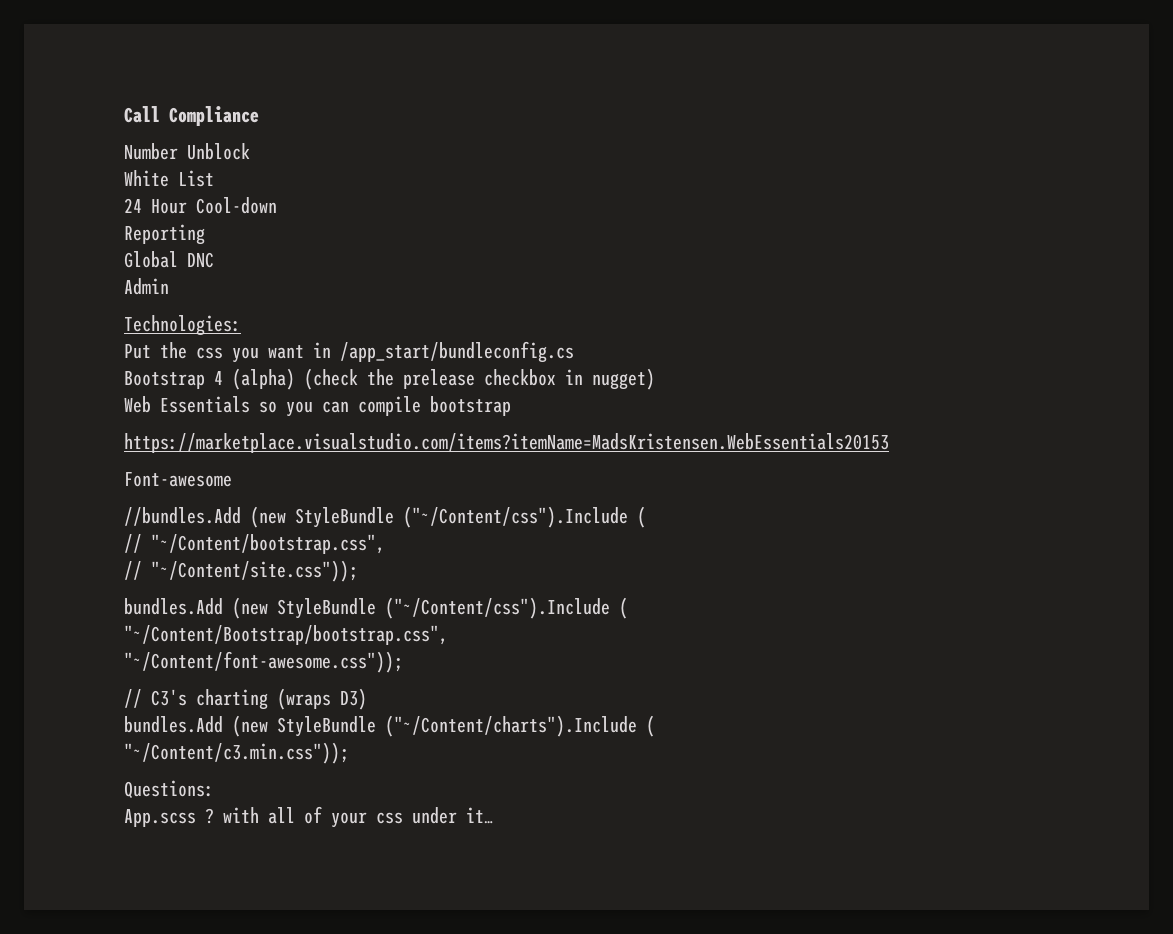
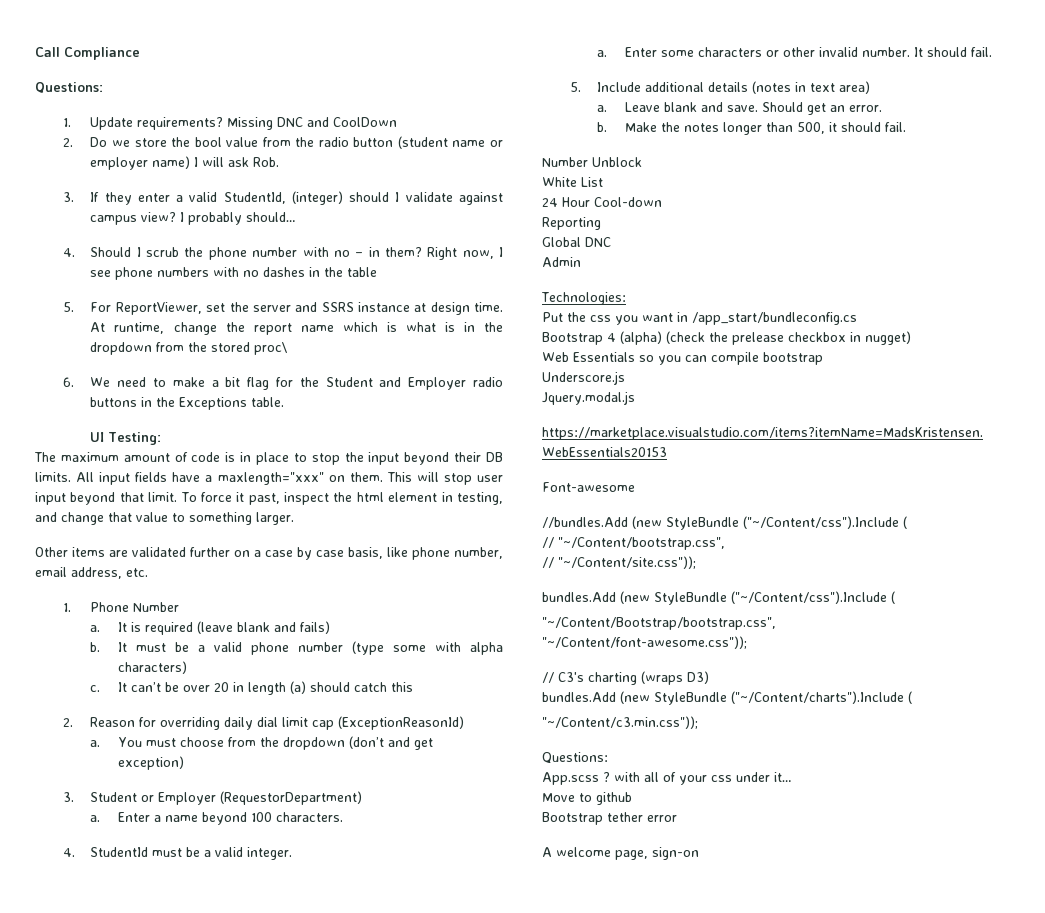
(259, 116) none -> [35,82,103,93] [62,117,398,130] [62,136,503,149] [90,156,280,170] [62,191,503,205] [90,212,297,225] [62,247,504,260] [90,267,378,280] [62,302,503,315] [90,322,503,335] [90,342,289,355] [62,377,503,390] [90,397,285,410] [90,432,162,445] [34,452,503,465] [35,472,503,485] [35,492,504,505] [35,512,294,525] [35,547,503,560] [35,567,148,579] [62,602,180,612] [90,621,331,635] [90,641,503,655] [118,661,188,674] [90,681,414,695] [62,716,465,730] [90,736,434,750] [118,756,185,770] [62,791,363,805] [90,812,344,825] [62,847,293,860] [597,47,993,57] [569,81,871,94] [597,102,883,115] [597,122,907,135] // Questions: // 1. Update requirements? Missing DNC and CoolDown // 2. Do we store the bool value from the radio button (student name or employer name) I will ask Rob. // 3. If they enter a valid StudentId, (integer) should I validate against campus view? I probably should… // 4. Should I scrub the phone number with no – in them? Right now, I see phone numbers with no dashes in the table // 5. For ReportViewer, set the server and SSRS instance at design time. At runtime, change the report name which is what is in the dropdown from the stored proc\ // 6. We need to make a bit flag for the Student and Employer radio buttons in the Exceptions table. // UI Testing: // The maximum amount of code is in place to stop the input beyond their DB limits. All input fields have a maxlength="xxx" on them. This will stop user input beyond that limit. To force it past, inspect the html element in testing, and change that value to something larger. // Other items are validated further on a case by case basis, like phone number, email address, etc. // 1. Phone Number // a. It is required (leave blank and fails) // b. It must be a valid phone number (type some with alpha characters) // c. It can’t be over 20 in length (a) should catch this // 2. Reason for overriding daily dial limit cap (ExceptionReasonId) // a. You must choose from the dropdown (don’t and get exception) // 3. Student or Employer (RequestorDepartment) // a. Enter a name beyond 100 characters. // 4. StudentId must be a valid integer. // a. Enter some characters or other invalid number. It should fail. // 5. Include additional details (notes in text area) // a. Leave blank and save. Should get an error. // b. Make the notes longer than 500, it should fail.
(511, 406) none -> [542,371,625,385] [542,391,635,405] // Underscore.js // Jquery.modal.js
(493, 815) none -> [542,792,632,805] [542,812,677,825] [542,847,699,860] // Move to github // Bootstrap tether error // A welcome page, sign-on

